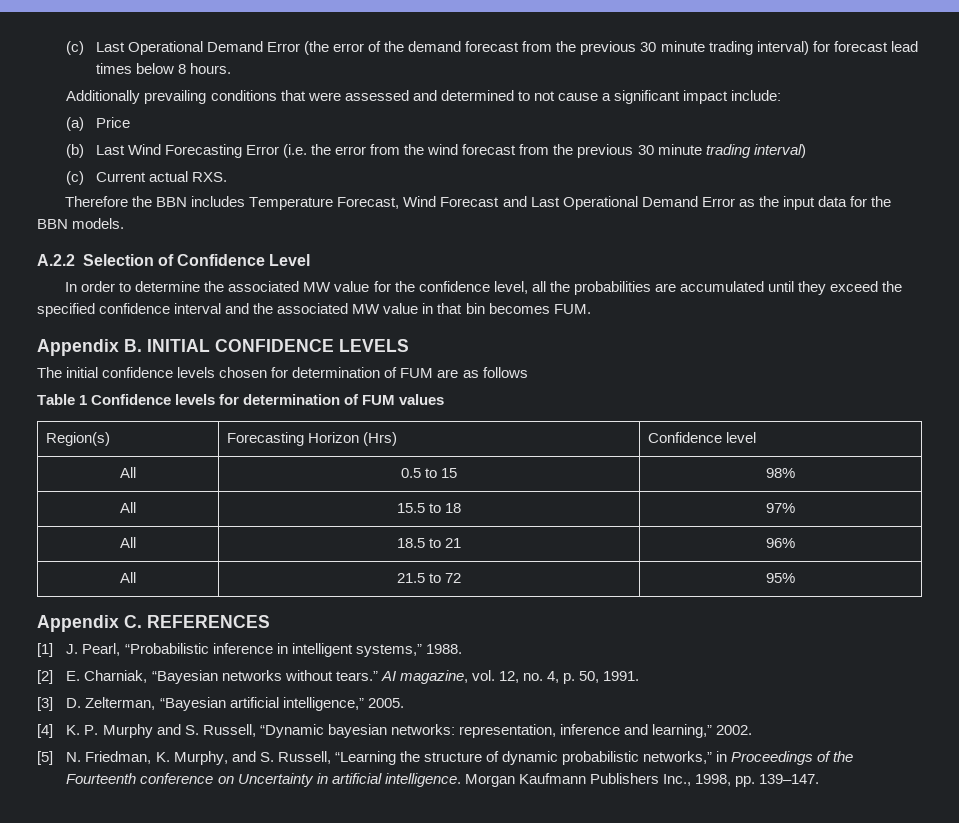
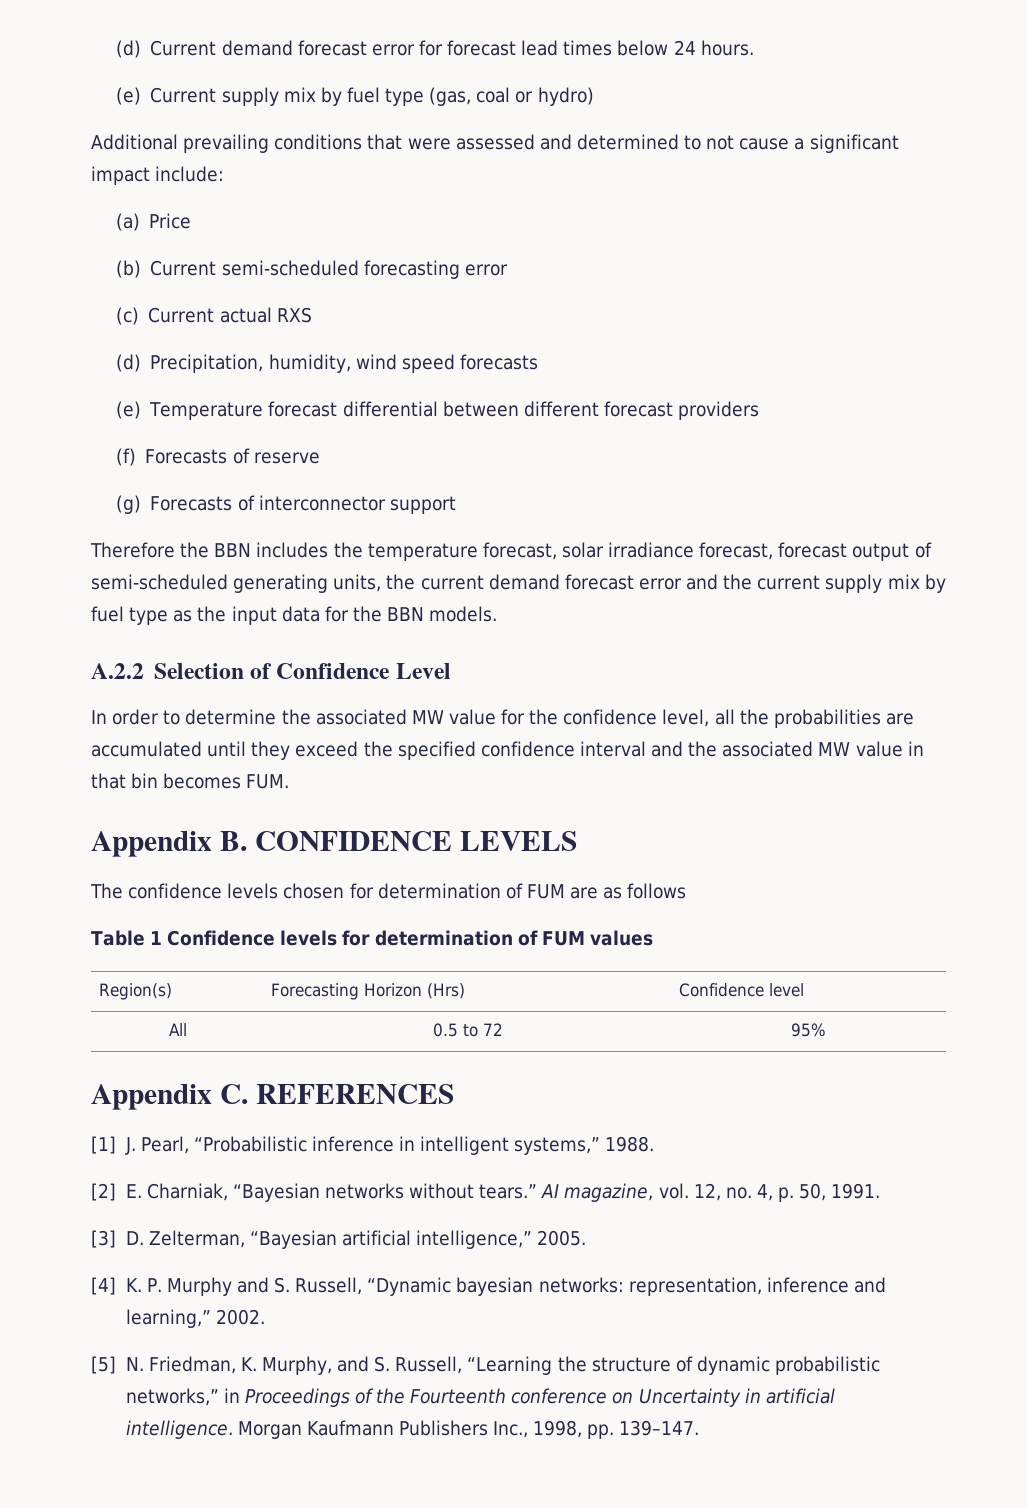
[66,41,809,55] (c) Last Operational Demand Error (the error of the demand forecast from the previous 30 minute trading interval) -> [115,40,415,58] (d) Current demand forecast error
[177,64,186,74] 8 -> [673,40,696,55] 24
[66,90,141,104] Additionally -> [115,87,594,106] [91,134,178,150] (e) Current supply mix by fuel type (gas, coal or hydro) // Additional
[95,144,806,158] [66,171,227,185] [65,196,735,210] Last Wind Forecasting Error (i.e. the error from the wind forecast from the previous 30 minute trading interval) // (c) Current actual RXS. // Therefore the BBN includes Temperature Forecast, Wind Forecast and Last Operational Demand Error -> [150,260,508,279] [115,307,312,325] [115,354,538,373] [115,401,760,420] [115,448,320,466] [115,495,456,514] [90,542,932,561] [91,574,946,593] [91,606,169,625] Current semi-scheduled forecasting error // (c) Current actual RXS // (d) Precipitation, humidity, wind speed forecasts // (e) Temperature forecast differential between different forecast providers // (f) Forecasts of reserve // (g) Forecasts of interconnector support // Therefore the BBN includes the temperature forecast, solar irradiance forecast, forecast output of semi-scheduled generating units, the current demand forecast error and the current supply mix by fuel type
[147,339,210,352] INITIAL -> (247, 841) none
[66,367,99,378] initial -> (123, 891) none
[441,468,458,478] [766,468,795,478] [120,502,136,513] [396,503,462,513] [766,503,795,513] [120,537,136,548] [396,538,462,548] [766,538,795,548] [120,572,136,583] [396,573,441,583] 15 | 98% // All | 15.5 to 18 | 97% // All | 18.5 to 21 | 96% // All | 21.5 to -> (478, 1030) none

